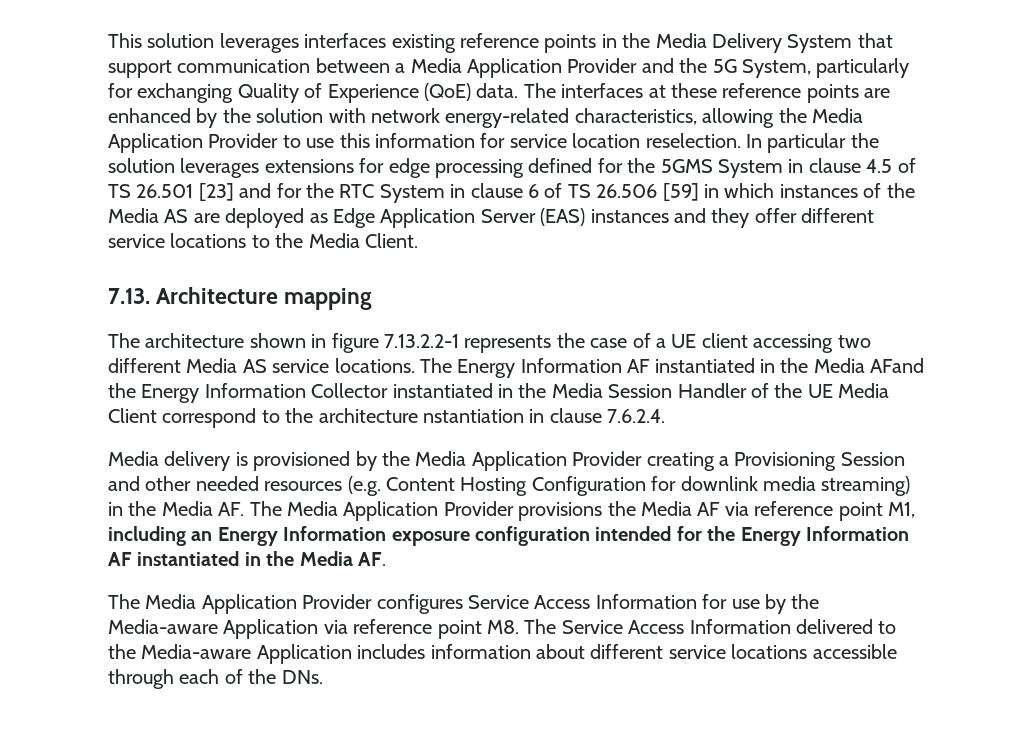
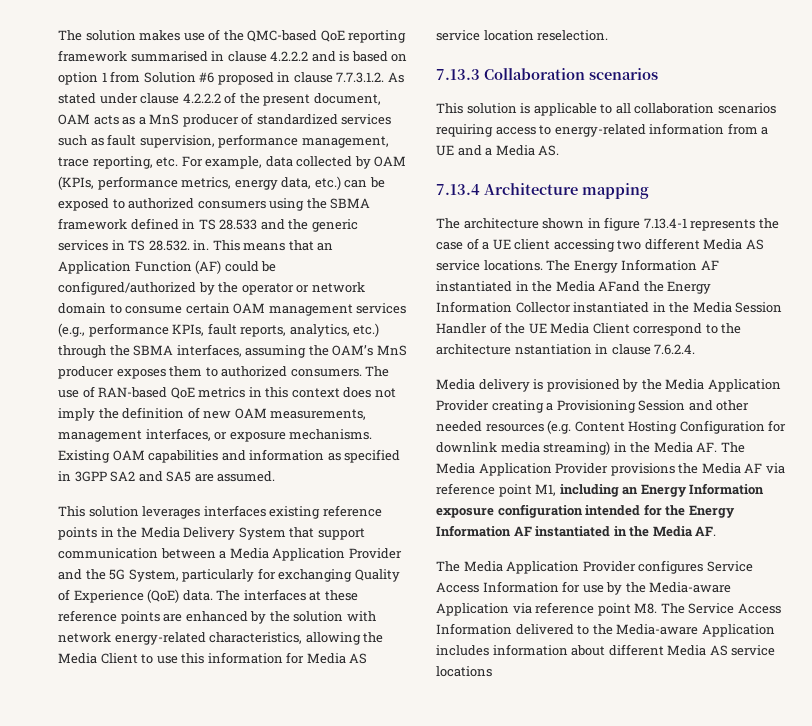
(108, 40) none -> [58,29,407,43] [58,50,408,62] [58,71,404,85] [58,92,381,106] [58,113,392,127] [58,134,389,148] [58,156,407,169] [58,176,385,190] [58,198,371,211] [58,218,358,232] [58,240,334,251] [58,260,277,274] [58,281,365,295] [58,303,407,316] [58,323,380,337] [58,344,407,358] [58,366,390,379] [58,386,396,399] [58,407,367,421] [58,428,373,442] [58,449,401,463] [58,471,276,482] The solution makes use of the QMC-based QoE reporting framework summarised in clause 4.2.2.2 and is based on option 1 from Solution #6 proposed in clause 7.7.3.1.2. As stated under clause 4.2.2.2 of the present document, OAM acts as a MnS producer of standardized services such as fault supervision, performance management, trace reporting, etc. For example, data collected by OAM (KPIs, performance metrics, energy data, etc.) can be exposed to authorized consumers using the SBMA framework defined in TS 28.533 and the generic services in TS 28.532. in. This means that an Application Function (AF) could be configured/authorized by the operator or network domain to consume certain OAM management services (e.g., performance KPIs, fault reports, analytics, etc.) through the SBMA interfaces, assuming the OAM’s MnS producer exposes them to authorized consumers. The use of RAN-based QoE metrics in this context does not imply the definition of new OAM measurements, management interfaces, or exposure mechanisms. Existing OAM capabilities and information as specified in 3GPP SA2 and SA5 are assumed. //
[108,133,279,153] Application Provider -> [100,653,138,664] Client
(506, 140) none -> [306,653,368,664] Media AS
[745,133,879,153] [108,158,916,178] [108,183,915,203] [108,208,875,228] [108,233,418,248] [108,288,150,304] In particular the solution leverages extensions for edge processing defined for the 5GMS System in clause 4.5 of TS 26.501 [23] and for the RTC System in clause 6 of TS 26.506 [59] in which instances of the Media AS are deployed as Edge Application Server (EAS) instances and they offer different service locations to the Media Client. // 7.13. -> [436,68,658,80] [436,103,776,116] [436,123,769,137] [436,145,560,156] [436,184,480,195] // 7.13.3 Collaboration scenarios // This solution is applicable to all collaboration scenarios requiring access to energy-related information from a UE and a Media AS. // 7.13.4
[384,334,459,348] 7.13.2.2-1 -> [643,218,687,229] 7.13.4-1
[668,644,897,659] [108,669,323,689] service locations accessible through each of the DNs. -> [667,645,776,656] [436,666,492,677] Media AS service locations

